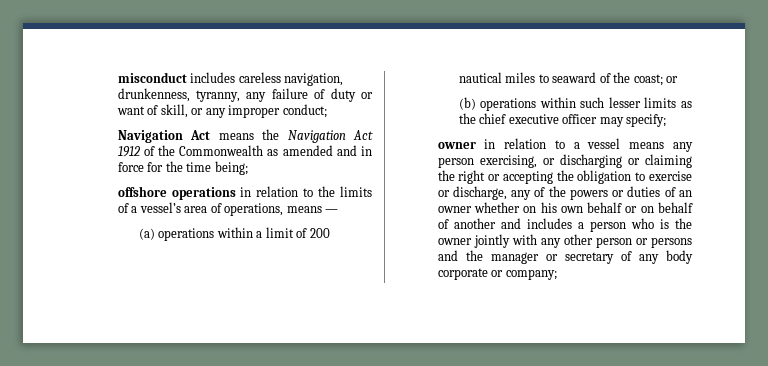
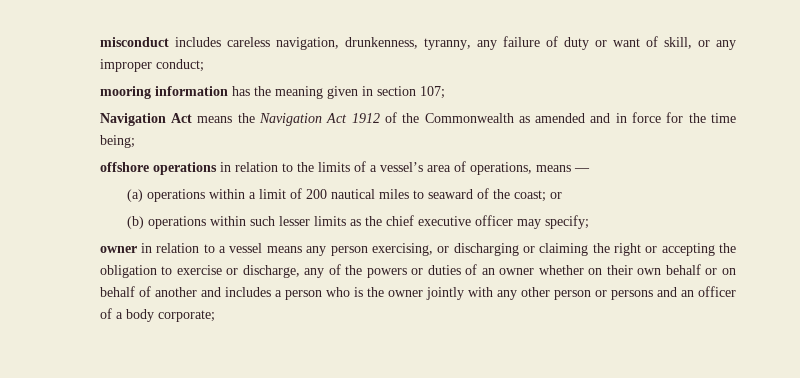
(327, 111) none -> [99,86,445,99] // mooring information has the meaning given in section 107;
[540,202,557,213] his -> [606,265,633,275] their
[465,250,693,264] [437,268,557,280] the manager or secretary of any body corporate or company; -> [680,286,737,297] [99,308,215,322] an officer of a body corporate;

